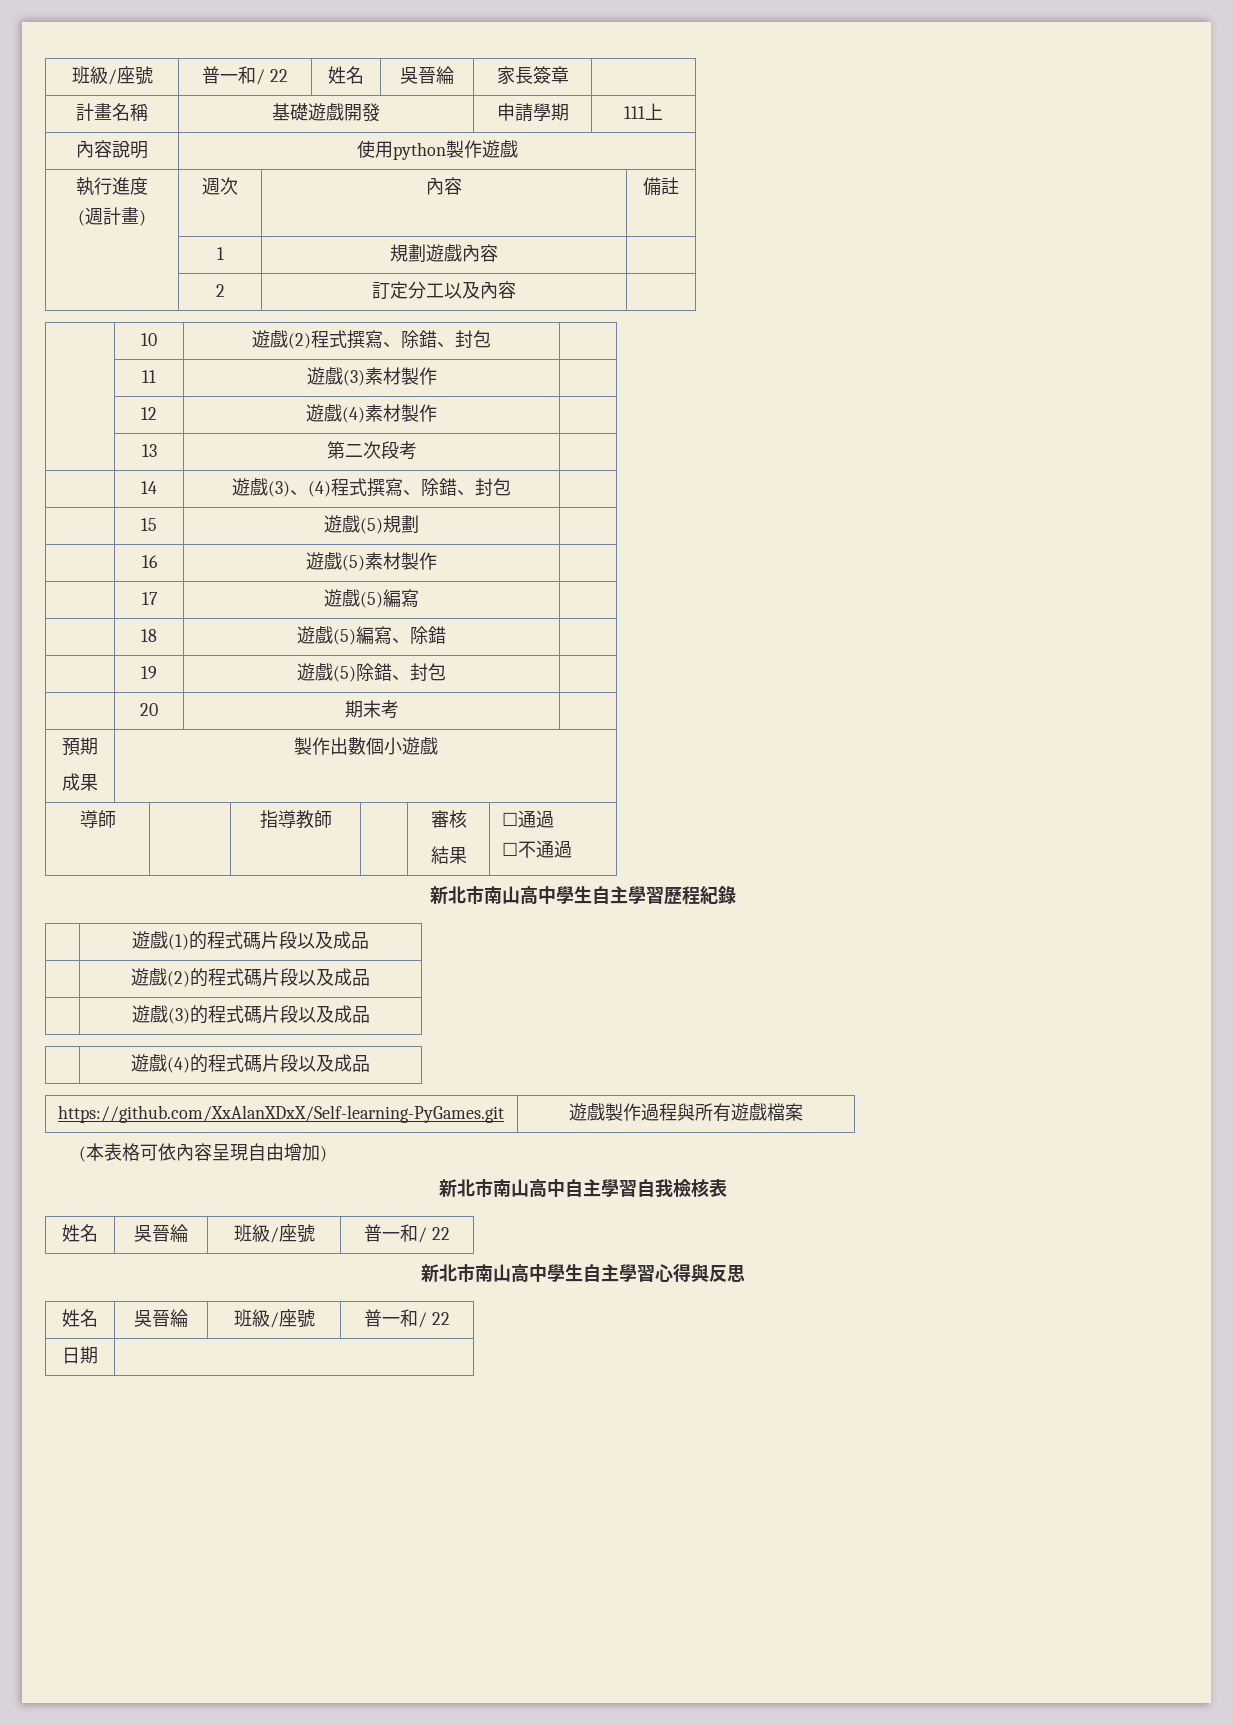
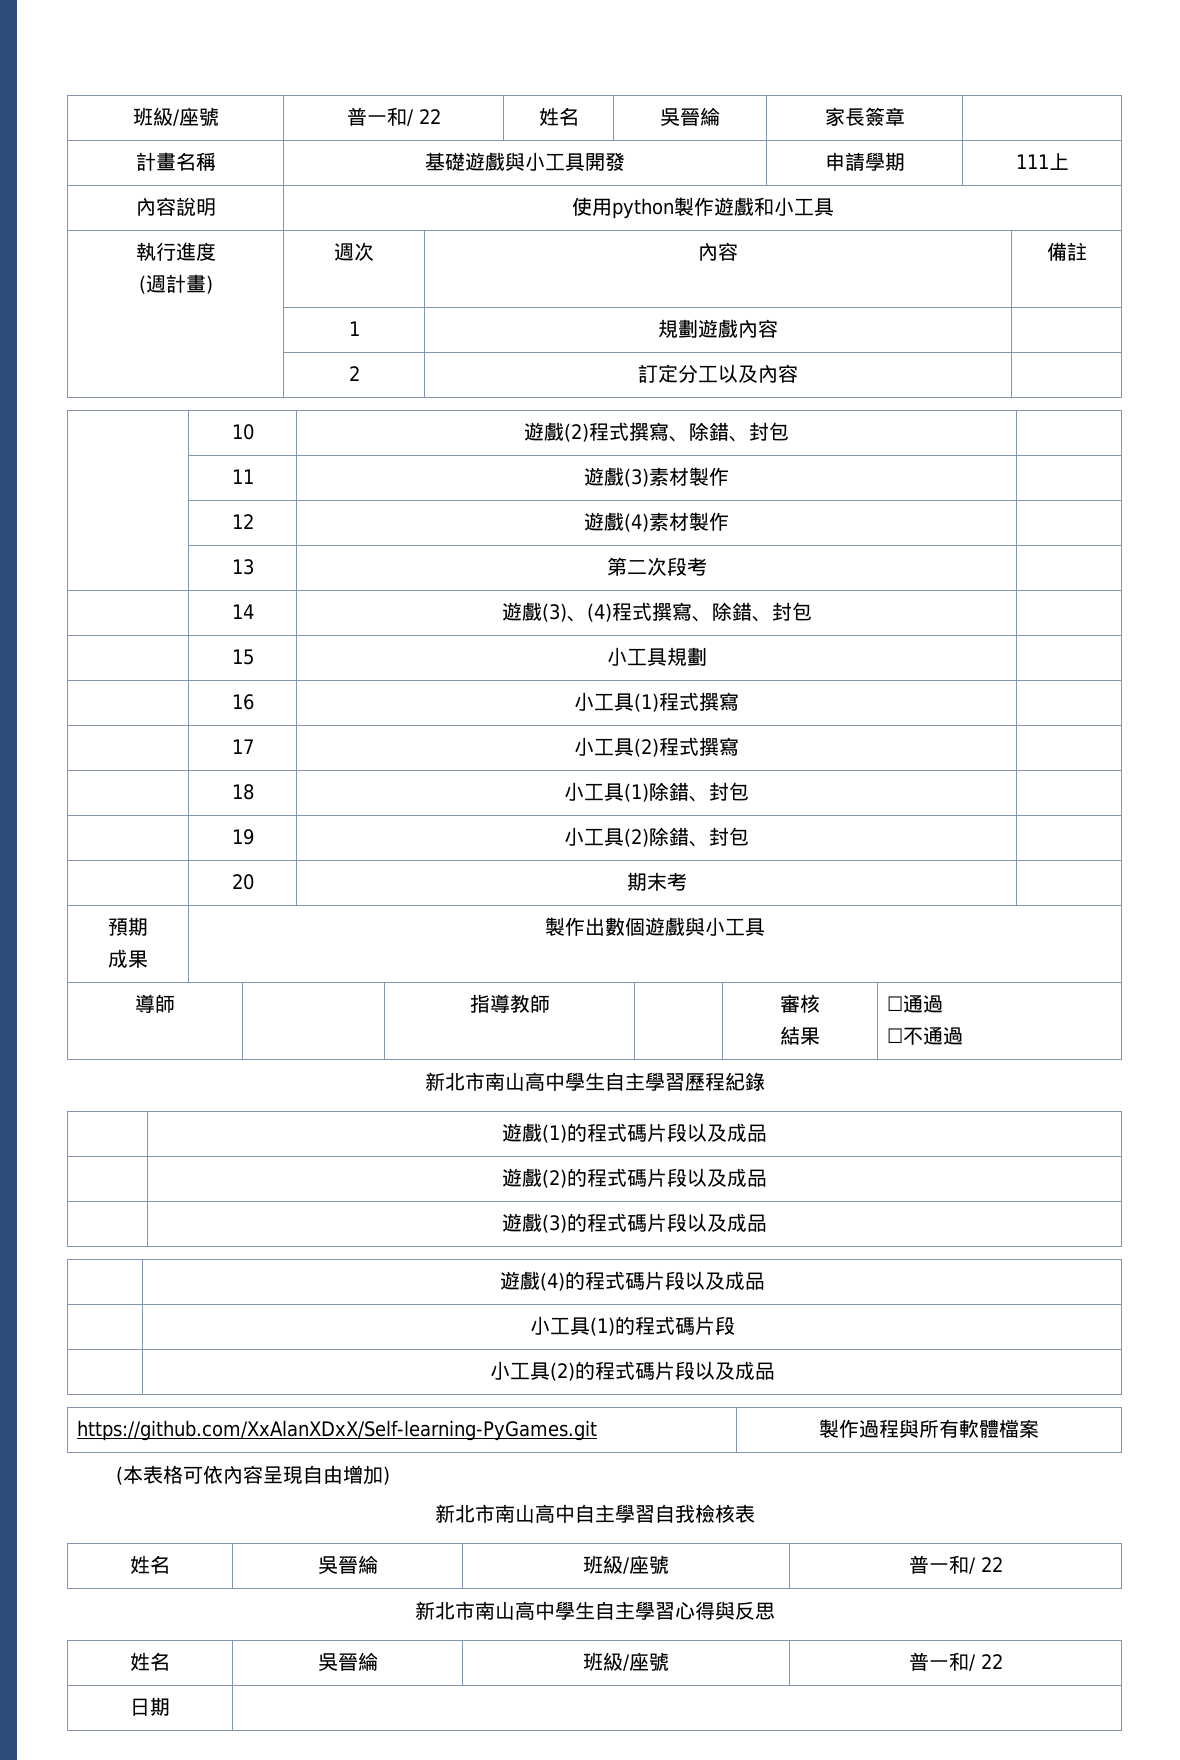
(344, 112) none -> [505,152,585,171] 與小工具
(518, 149) none -> [753,197,834,216] 和小工具
[324,515,383,534] 遊戲(5) -> [606,647,667,666] 小工具
[306,552,437,571] [141,592,158,605] [324,589,419,608] [141,629,157,642] [297,626,446,645] 遊戲(5)素材製作 | // | 17 | 遊戲(5)編寫 | // | 18 | 遊戲(5)編寫、除錯 -> [574,692,739,712] [231,739,254,754] [574,737,739,757] [231,784,254,800] [564,782,749,802] 小工具(1)程式撰寫 | // | 17 | 小工具(2)程式撰寫 | // | 18 | 小工具(1)除錯、封包
[297,663,356,682] 遊戲(5) -> [564,827,649,847] 小工具(2)
[383,737,438,755] 小遊戲 -> [645,917,765,936] 遊戲與小工具
(370, 1063) none -> [529,1316,735,1336] [489,1361,775,1381] // | 小工具(1)的程式碼片段 // | 小工具(2)的程式碼片段以及成品
[569,1103,605,1121] 遊戲 -> (598, 1430) none
[731,1103,767,1121] 遊戲 -> [959,1419,999,1438] 軟體

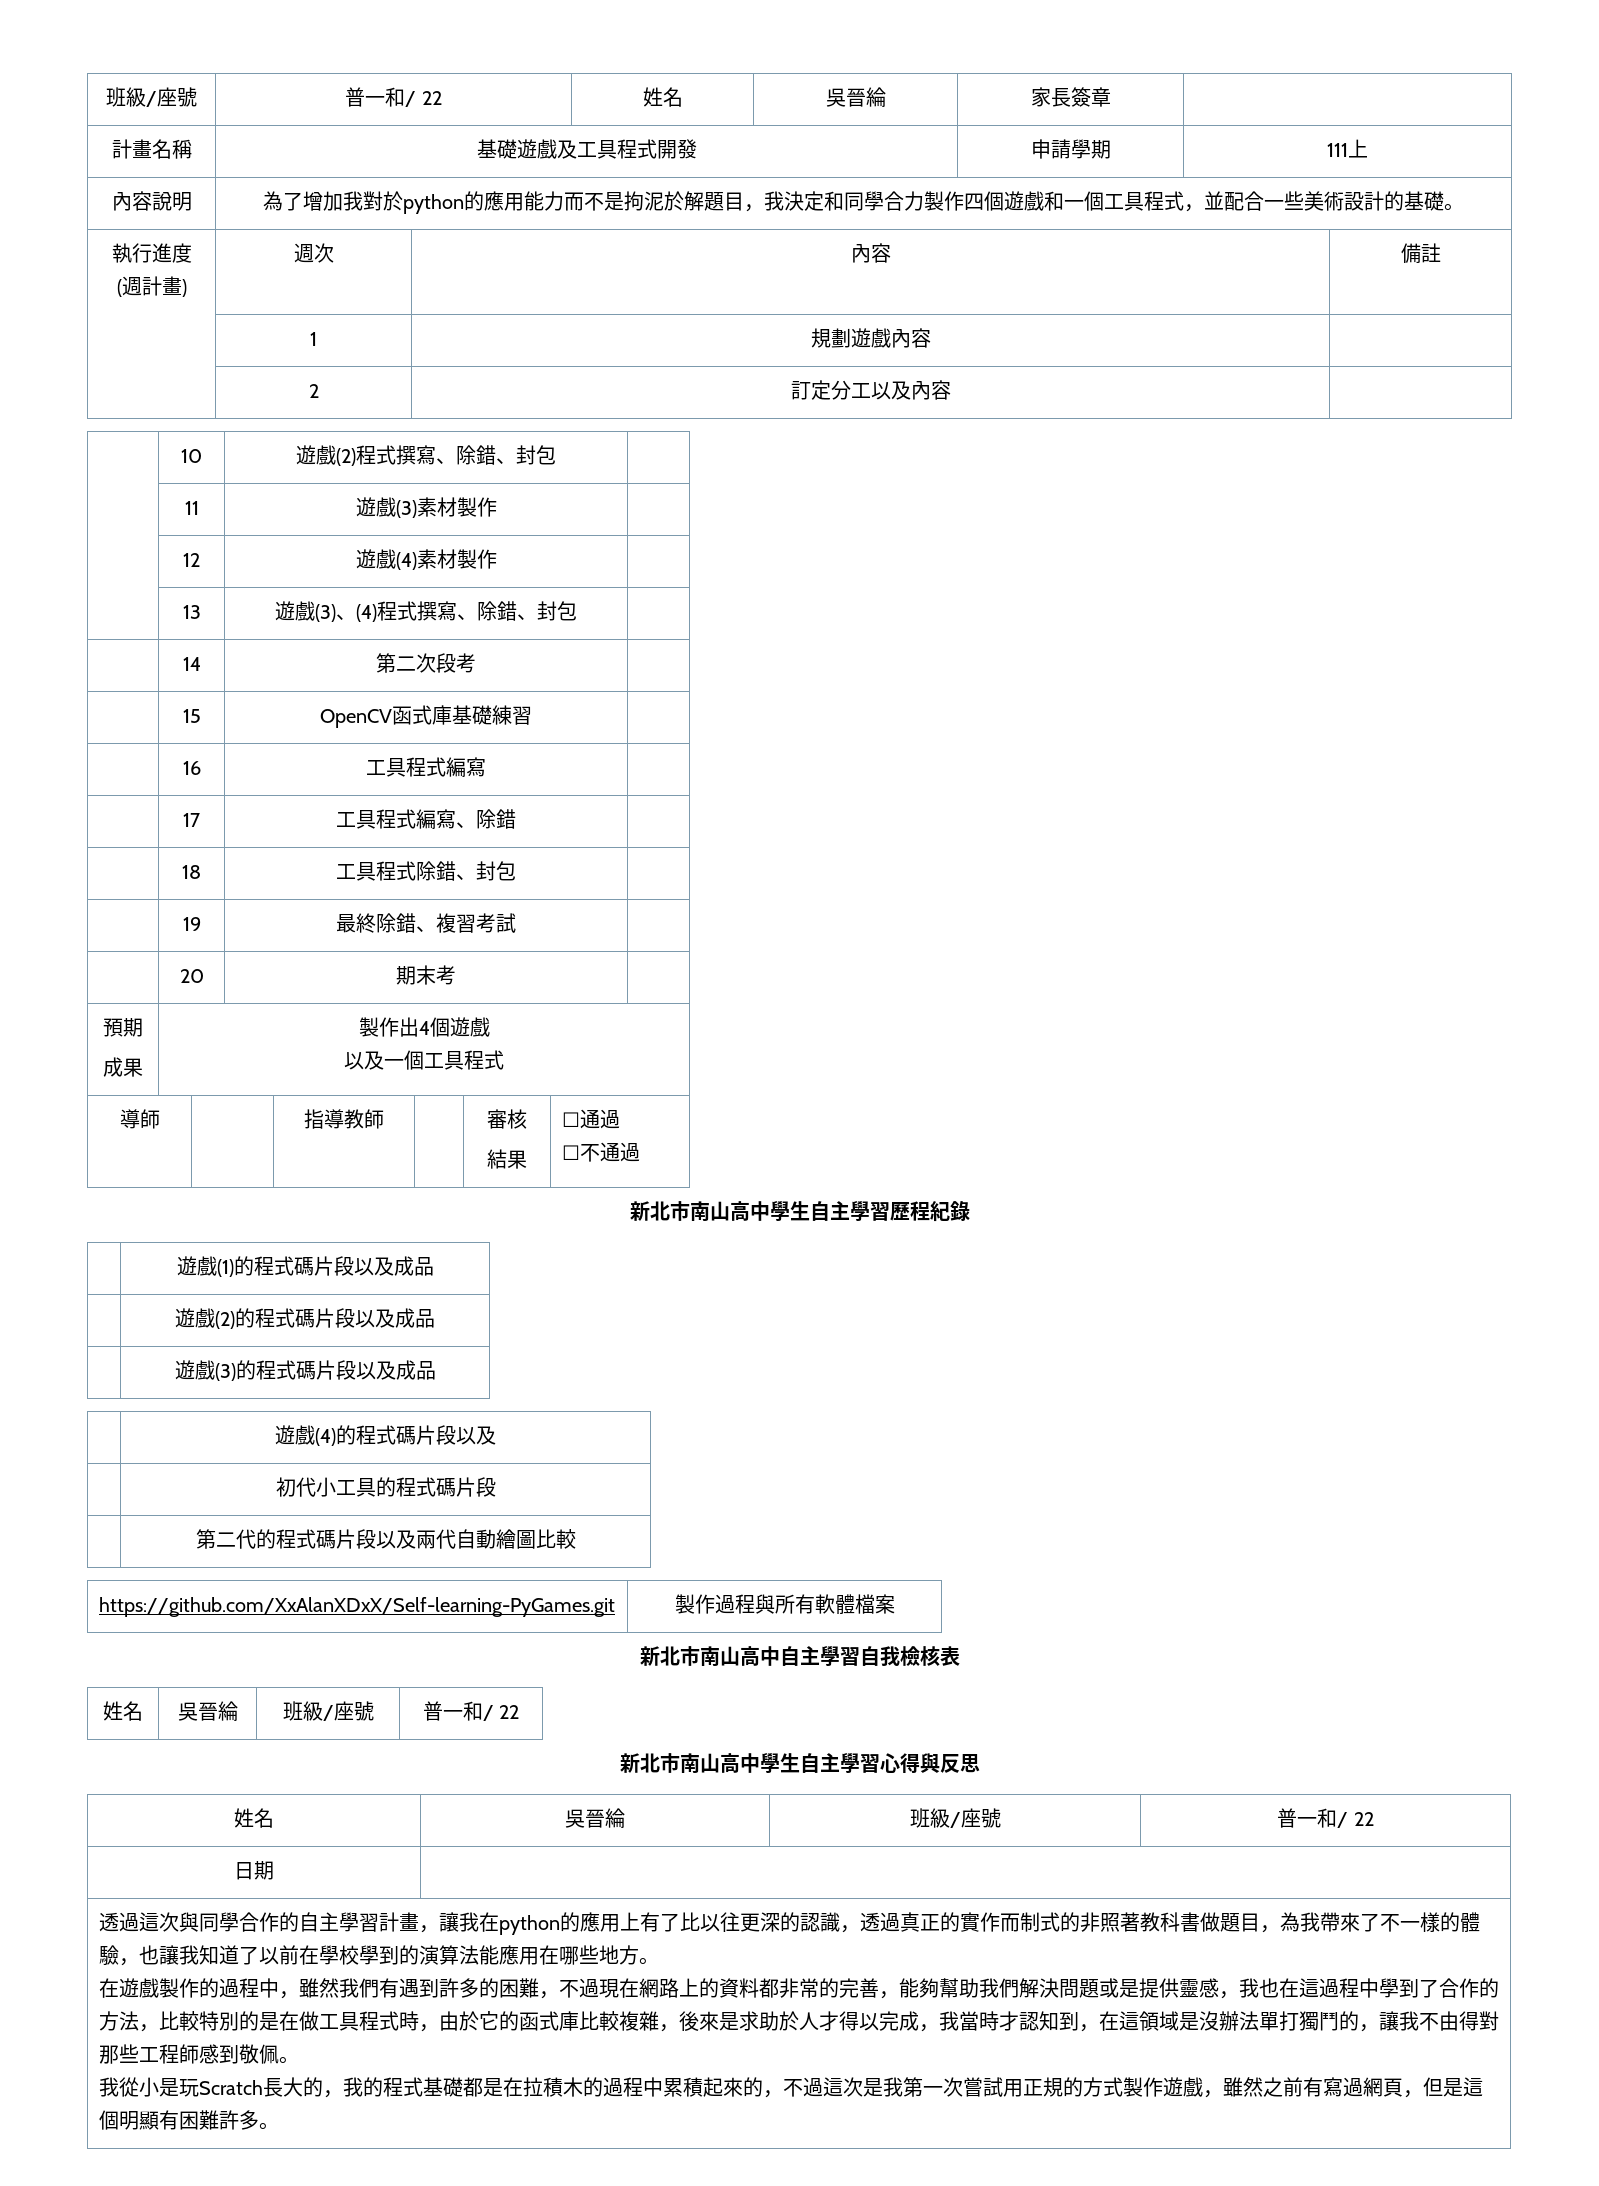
[505,152,585,171] 與小工具 -> [556,139,657,159] 及工具程式
[571,197,834,219] 使用python製作遊戲和小工具 -> [263,191,1464,214] 為了增加我對於python的應用能力而不是拘泥於解題目，我決定和同學合力製作四個遊戲和一個工具程式，並配合一些美術設計的基礎。
[606,557,707,576] [231,604,254,619] | 第二次段考 | // | 14 -> (201, 612) none
[231,649,254,665] [606,647,707,666] [231,694,254,710] [574,692,739,712] [231,739,254,754] [574,737,739,757] 15 | 小工具規劃 | // | 16 | 小工具(1)程式撰寫 | // | 17 | 小工具(2)程式撰寫 -> [182,657,201,671] [376,653,476,673] [182,709,201,723] [320,705,532,728] [182,761,201,775] [366,757,486,777] [183,813,200,827] [336,809,516,829] 14 | 第二次段考 | // | 15 | OpenCV函式庫基礎練習 | // | 16 | 工具程式編寫 | // | 17 | 工具程式編寫、除錯
[564,782,649,802] 小工具(1) -> [336,861,416,881] 工具程式
[564,827,749,847] 小工具(2)除錯、封包 -> [336,913,516,933] 最終除錯、複習考試
[605,917,765,936] 數個遊戲與小工具 -> [418,1017,490,1037] [344,1050,504,1070] 4個遊戲 // 以及一個工具程式
[724,1271,765,1290] [529,1316,615,1336] 成品 // | 小工具(1) -> [275,1477,376,1497] // | 初代小工具
[489,1361,775,1381] 小工具(2)的程式碼片段以及成品 -> [195,1529,576,1549] 第二代的程式碼片段以及兩代自動繪圖比較
[116,1465,391,1485] // (本表格可依內容呈現自由增加) -> (895, 1604) none
(170, 1706) none -> [98,1912,1480,1935] [98,1945,659,1966] [98,1978,1499,1999] [98,2011,1499,2032] [98,2044,299,2064] [98,2077,1483,2098] [98,2110,279,2130] // 透過這次與同學合作的自主學習計畫，讓我在python的應用上有了比以往更深的認識，透過真正的實作而制式的非照著教科書做題目，為我帶來了不一樣的體驗，也讓我知道了以前在學校學到的演算法能應用在哪些地方。 // 在遊戲製作的過程中，雖然我們有遇到許多的困難，不過現在網路上的資料都非常的完善，能夠幫助我們解決問題或是提供靈感，我也在這過程中學到了合作的方法，比較特別的是在做工具程式時，由於它的函式庫比較複雜，後來是求助於人才得以完成，我當時才認知到，在這領域是沒辦法單打獨鬥的，讓我不由得對那些工程師感到敬佩。 // 我從小是玩Scratch長大的，我的程式基礎都是在拉積木的過程中累積起來的，不過這次是我第一次嘗試用正規的方式製作遊戲，雖然之前有寫過網頁，但是這個明顯有困難許多。

